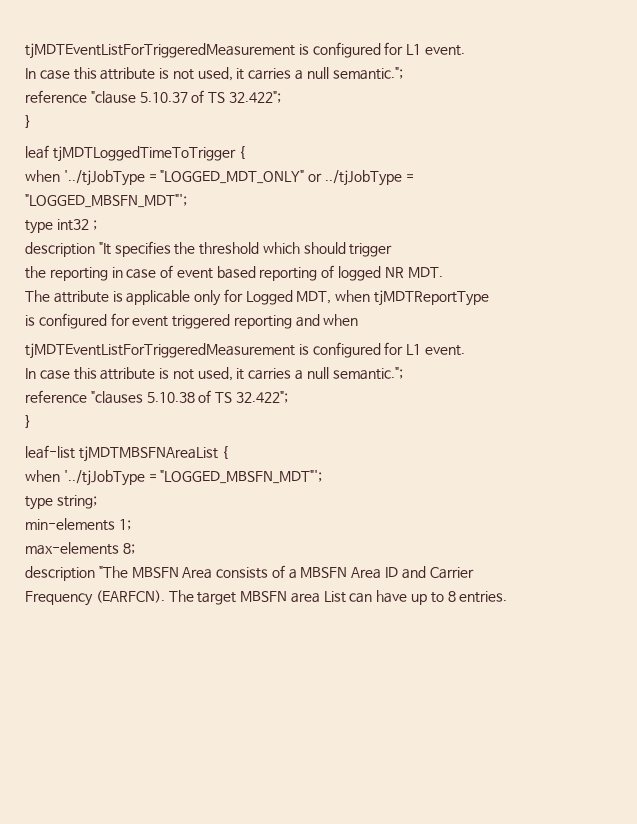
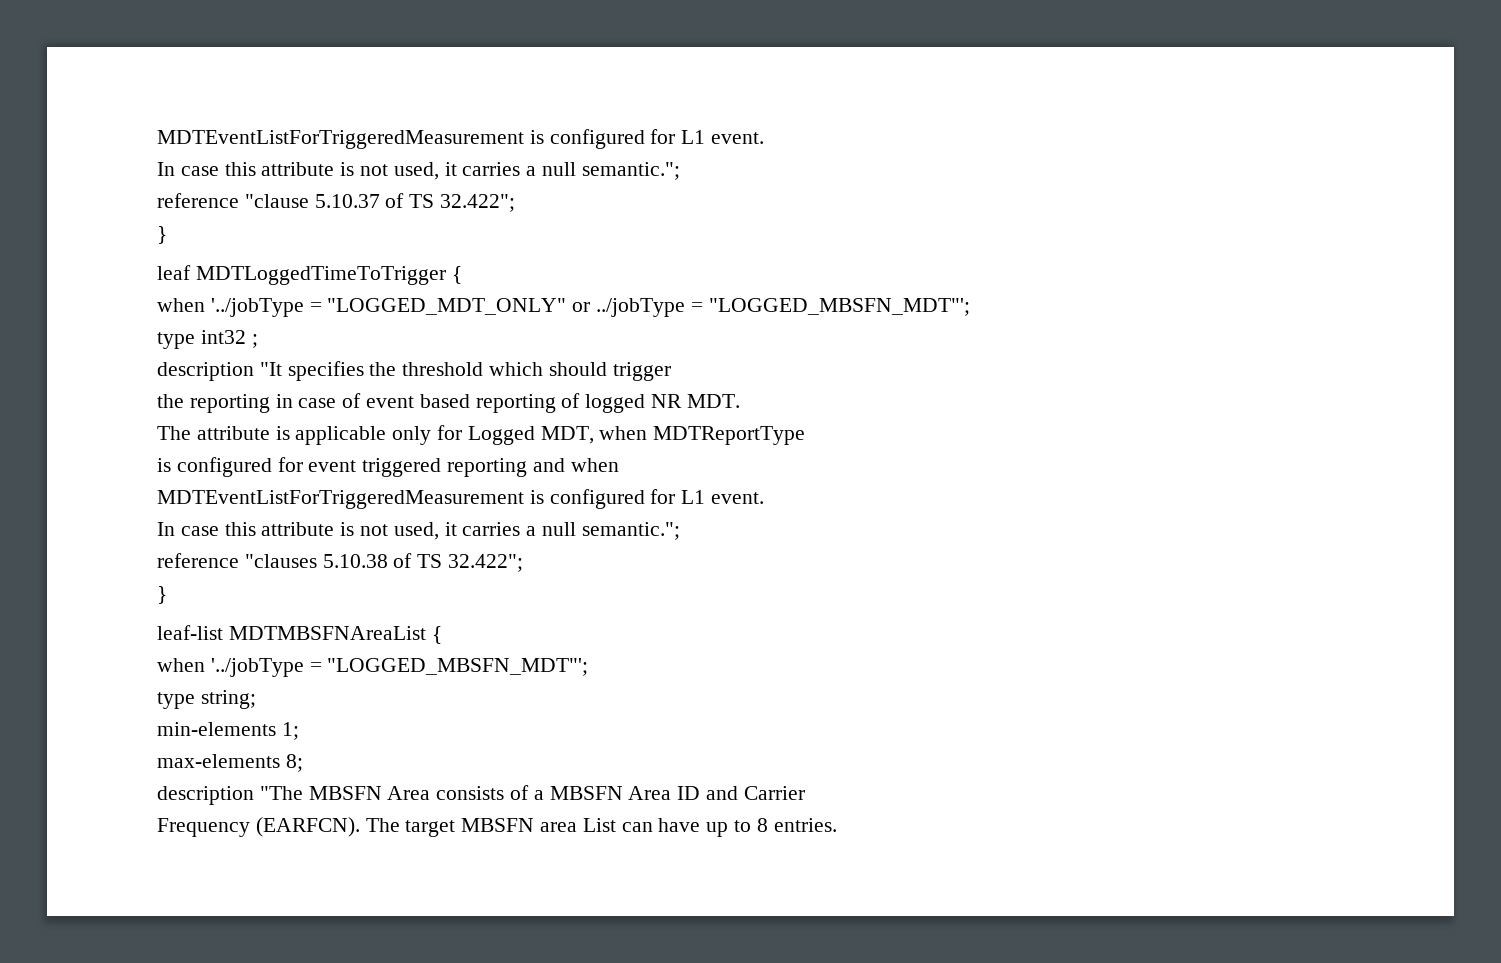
[25,43,295,59] tjMDTEventListForTriggeredMeasurement -> [157,130,524,149] MDTEventListForTriggeredMeasurement
[52,146,245,162] [25,170,145,186] tjMDTLoggedTimeToTrigger { // when '../tjJobType -> [195,266,462,285] [157,298,304,317] MDTLoggedTimeToTrigger { // when '../jobType
[324,170,402,186] ../tjJobType -> [596,298,686,317] ../jobType
[374,290,490,306] tjMDTReportType -> [653,426,806,445] MDTReportType
[25,343,295,359] tjMDTEventListForTriggeredMeasurement -> [157,490,524,509] MDTEventListForTriggeredMeasurement
[78,446,228,462] [25,470,145,486] tjMDTMBSFNAreaList { // when '../tjJobType -> [228,626,442,644] [157,658,304,677] MDTMBSFNAreaList { // when '../jobType

